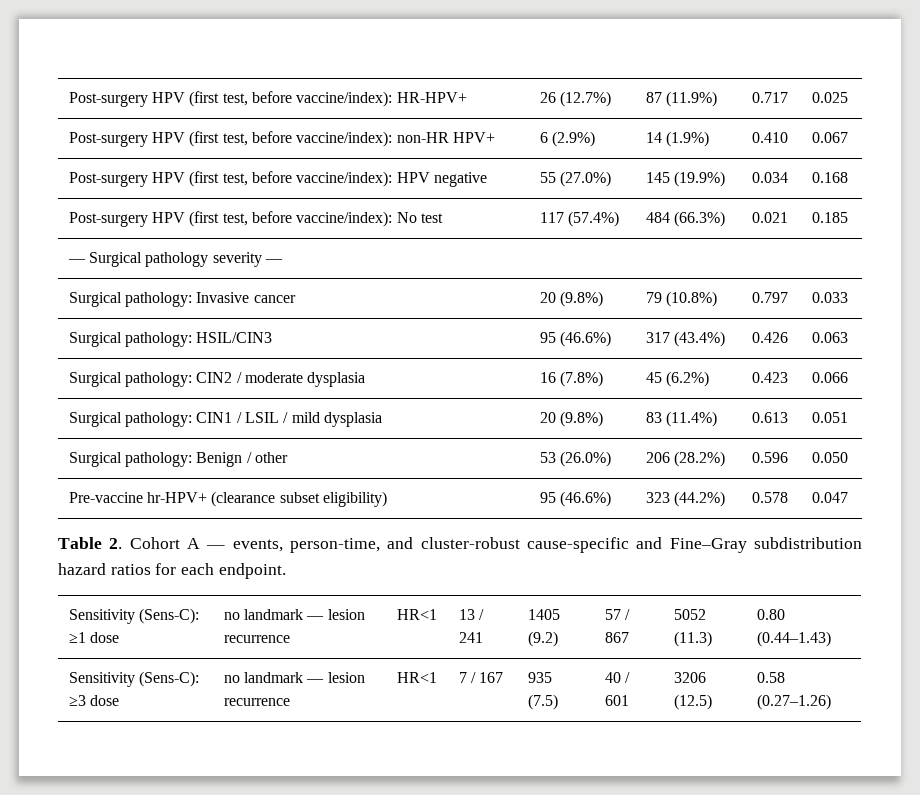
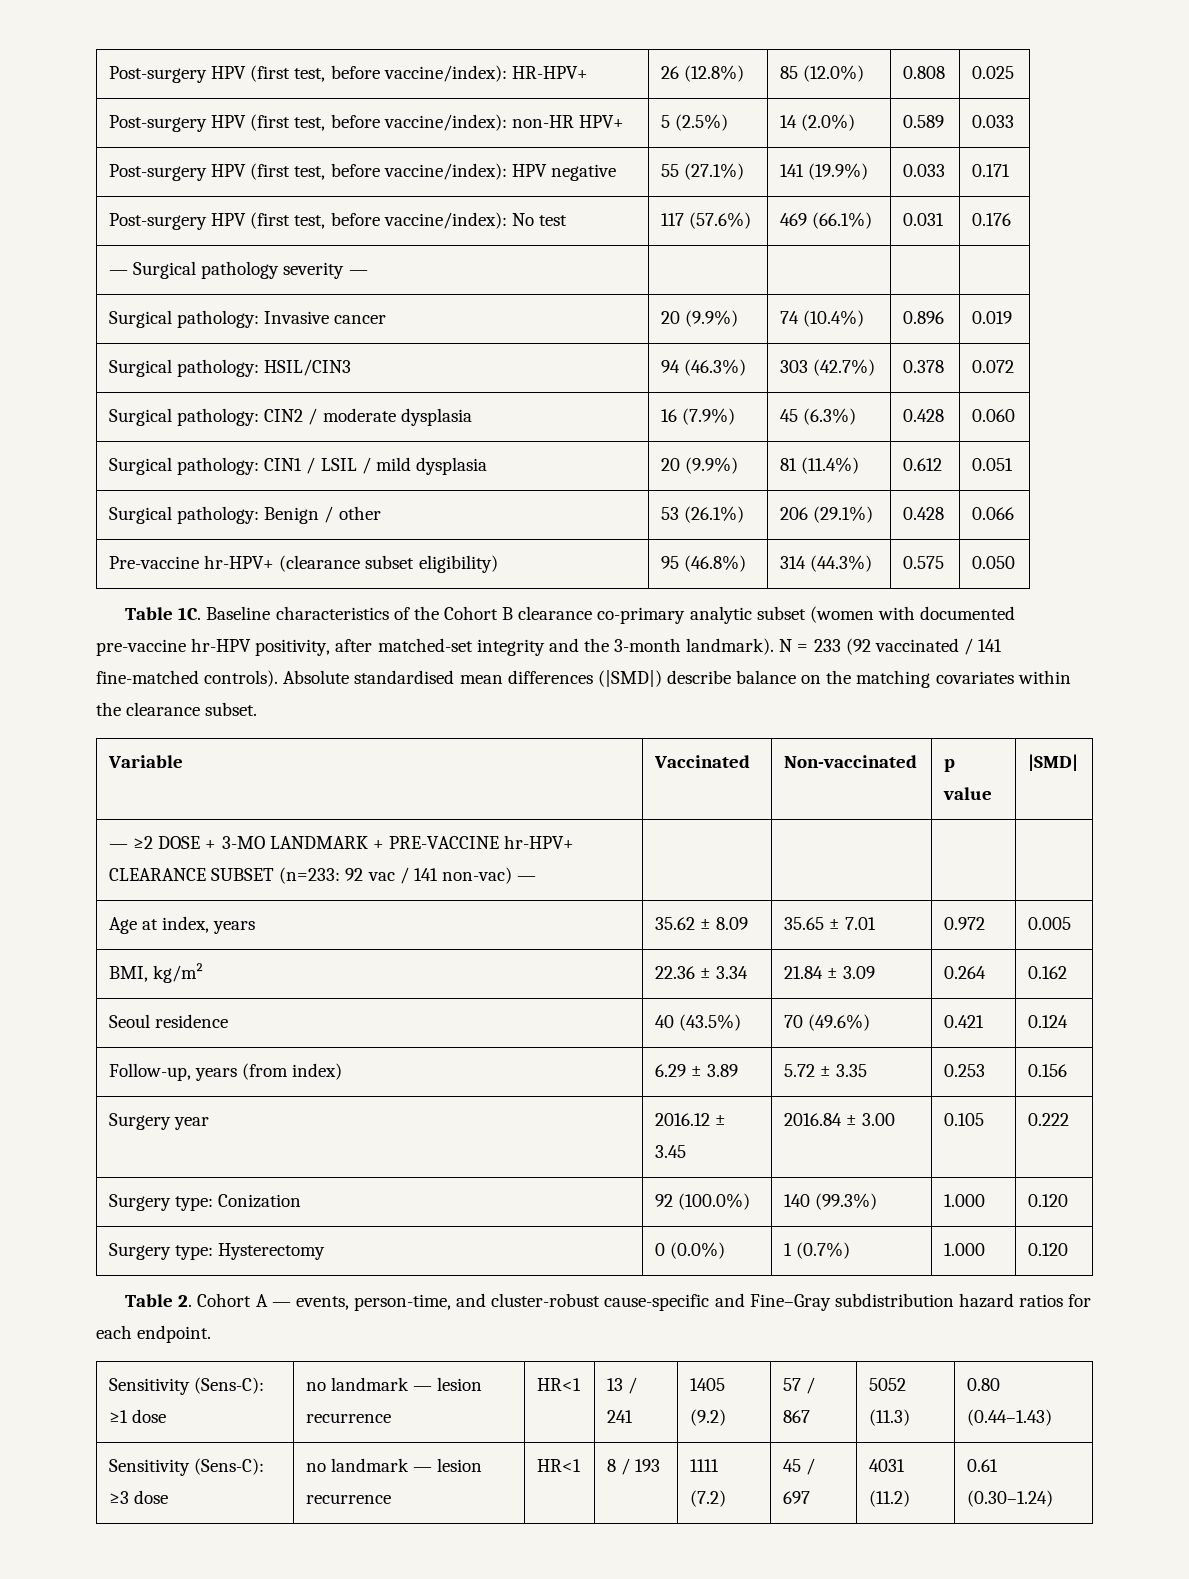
[559,91,611,107] [645,91,717,107] [751,92,788,103] (12.7%) | 87 (11.9%) | 0.717 -> [684,65,745,82] [779,65,865,82] [902,66,945,79] (12.8%) | 85 (12.0%) | 0.808
[539,131,595,147] 6 (2.9%) -> [660,114,729,131] 5 (2.5%)
[665,131,709,147] [751,132,788,143] [811,132,848,143] (1.9%) | 0.410 | 0.067 -> [801,114,856,131] [902,115,944,128] [971,115,1014,128] (2.0%) | 0.589 | 0.033
[559,171,611,187] [645,172,670,183] (27.0%) | 145 -> [684,163,745,180] [779,164,804,177] (27.1%) | 141
[751,172,788,183] [811,172,848,183] 0.034 | 0.168 -> [902,164,945,177] [971,164,1010,177] 0.033 | 0.171
[567,211,619,227] [645,211,725,227] [751,212,788,223] [811,212,848,223] (57.4%) | 484 (66.3%) | 0.021 | 0.185 -> [689,212,752,229] [779,212,873,229] [902,213,944,226] [971,213,1011,226] (57.6%) | 469 (66.1%) | 0.031 | 0.176
[559,291,603,307] [645,291,717,307] [751,292,788,303] [811,292,848,303] [68,332,273,347] [539,331,611,347] [645,331,725,347] [751,332,788,343] [811,332,848,343] (9.8%) | 79 (10.8%) | 0.797 | 0.033 // Surgical pathology: HSIL/CIN3 | 95 (46.6%) | 317 (43.4%) | 0.426 | 0.063 -> [685,310,739,327] [779,310,865,327] [902,311,944,324] [971,311,1012,324] [108,359,352,377] [660,359,747,376] [779,359,876,376] [902,360,944,373] [971,360,1014,373] (9.9%) | 74 (10.4%) | 0.896 | 0.019 // Surgical pathology: HSIL/CIN3 | 94 (46.3%) | 303 (42.7%) | 0.378 | 0.072
[559,371,603,387] [645,371,709,387] [751,372,788,383] [811,372,848,383] (7.8%) | 45 (6.2%) | 0.423 | 0.066 -> [682,408,736,425] [779,408,857,425] [902,409,944,422] [971,409,1015,422] (7.9%) | 45 (6.3%) | 0.428 | 0.060
[559,411,603,427] [645,412,662,423] (9.8%) | 83 -> [685,457,739,474] [779,458,797,471] (9.9%) | 81
[751,412,788,423] 0.613 -> [902,458,942,471] 0.612
[559,451,611,467] (26.0%) -> [684,506,745,523] (26.1%)
[673,451,725,467] [751,452,788,463] [811,452,848,463] (28.2%) | 0.596 | 0.050 -> [813,506,874,523] [902,507,944,520] [971,507,1014,520] (29.1%) | 0.428 | 0.066
[559,491,611,507] [645,491,725,507] [751,492,788,503] [811,492,848,503] (46.6%) | 323 (44.2%) | 0.578 | 0.047 -> [684,555,747,572] [779,555,873,572] [902,556,944,569] [971,556,1015,569] [125,606,1016,624] [96,638,1003,656] [96,670,1071,688] [96,702,258,716] [107,755,183,768] [653,755,750,768] [783,755,917,768] [943,759,955,772] [942,787,992,800] [1027,754,1078,771] [108,835,575,849] [108,867,537,884] [108,916,256,934] [654,917,749,930] [783,917,877,930] [943,917,985,930] [1027,917,1071,930] [108,963,205,983] [654,966,749,979] [783,966,876,979] [943,966,986,979] [1027,966,1067,979] [108,1014,229,1028] [654,1014,742,1031] [783,1014,871,1031] [943,1015,984,1028] [1027,1015,1068,1028] [108,1063,343,1081] [654,1064,739,1077] [783,1064,868,1077] [943,1064,985,1077] [1027,1064,1067,1077] [108,1113,210,1130] [654,1113,727,1126] [654,1145,686,1158] [783,1113,896,1126] [943,1113,984,1126] [1027,1113,1069,1126] [108,1194,302,1211] [654,1193,751,1210] [783,1193,878,1210] [943,1194,985,1207] [1027,1194,1068,1207] [108,1243,326,1260] [654,1242,726,1259] [783,1242,851,1259] [943,1243,985,1256] [1027,1243,1068,1256] (46.8%) | 314 (44.3%) | 0.575 | 0.050 // Table 1C. Baseline characteristics of the Cohort B clearance co-primary analytic subset (women with documented pre-vaccine hr-HPV positivity, after matched-set integrity and the 3-month landmark). N = 233 (92 vaccinated / 141 fine-matched controls). Absolute standardised mean differences (|SMD|) describe balance on the matching covariates within the clearance subset. // Variable | Vaccinated | Non-vaccinated | p value | |SMD| // — ≥2 DOSE + 3-MO LANDMARK + PRE-VACCINE hr-HPV+ CLEARANCE SUBSET (n=233: 92 vac / 141 non-vac) — | | | | // Age at index, years | 35.62 ± 8.09 | 35.65 ± 7.01 | 0.972 | 0.005 // BMI, kg/m² | 22.36 ± 3.34 | 21.84 ± 3.09 | 0.264 | 0.162 // Seoul residence | 40 (43.5%) | 70 (49.6%) | 0.421 | 0.124 // Follow-up, years (from index) | 6.29 ± 3.89 | 5.72 ± 3.35 | 0.253 | 0.156 // Surgery year | 2016.12 ± 3.45 | 2016.84 ± 3.00 | 0.105 | 0.222 // Surgery type: Conization | 92 (100.0%) | 140 (99.3%) | 1.000 | 0.120 // Surgery type: Hysterectomy | 0 (0.0%) | 1 (0.7%) | 1.000 | 0.120
[458,672,504,683] [527,672,552,683] [527,694,558,710] [604,672,630,683] [604,695,629,706] [673,672,706,683] [673,694,712,710] [756,672,785,683] [756,694,831,710] 7 / 167 | 935 (7.5) | 40 / 601 | 3206 (12.5) | 0.58 (0.27–1.26) -> [606,1458,661,1475] [689,1459,719,1472] [689,1490,726,1507] [782,1458,816,1475] [782,1491,810,1504] [868,1459,905,1472] [868,1490,910,1507] [966,1459,998,1472] [966,1490,1053,1507] 8 / 193 | 1111 (7.2) | 45 / 697 | 4031 (11.2) | 0.61 (0.30–1.24)

